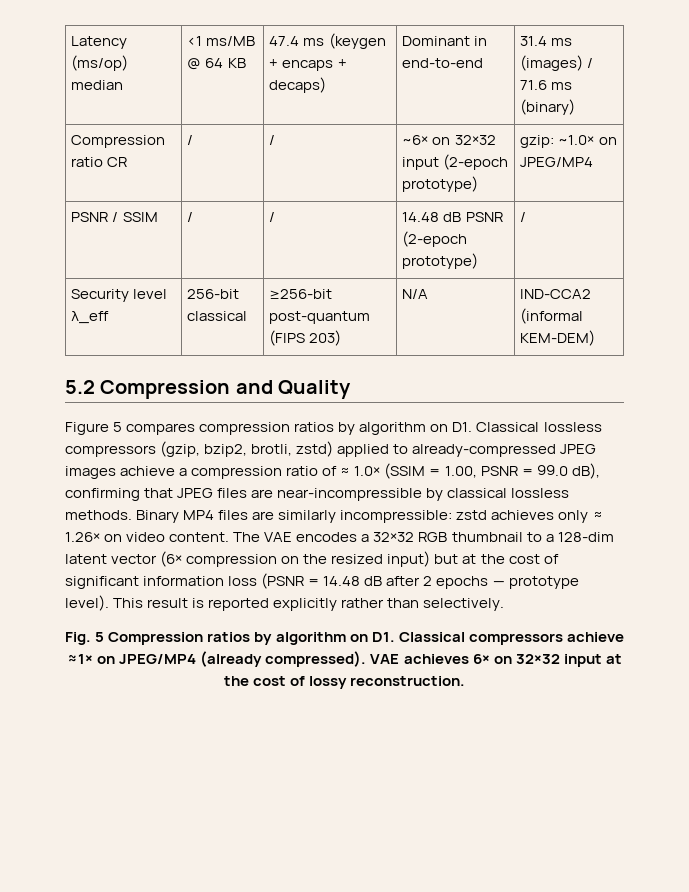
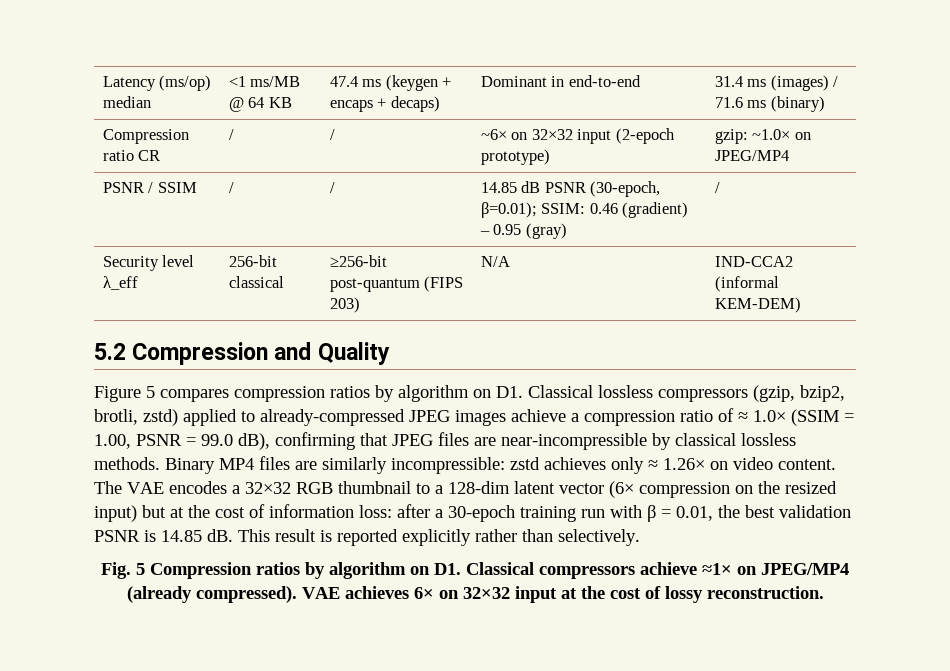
[402,212,440,222] 14.48 -> [480,182,517,193] 14.85
[402,231,468,247] [402,253,479,269] (2-epoch prototype) -> [590,181,661,197] [480,202,689,218] [479,223,567,239] (30-epoch, β=0.01); SSIM: 0.46 (gradient) – 0.95 (gray)
[65,573,579,589] [65,595,109,611] significant information loss (PSNR = 14.48 dB after 2 epochs — prototype level). -> [269,504,851,522] [94,529,233,542] information loss: after a 30-epoch training run with β = 0.01, the best validation PSNR is 14.85 dB.

